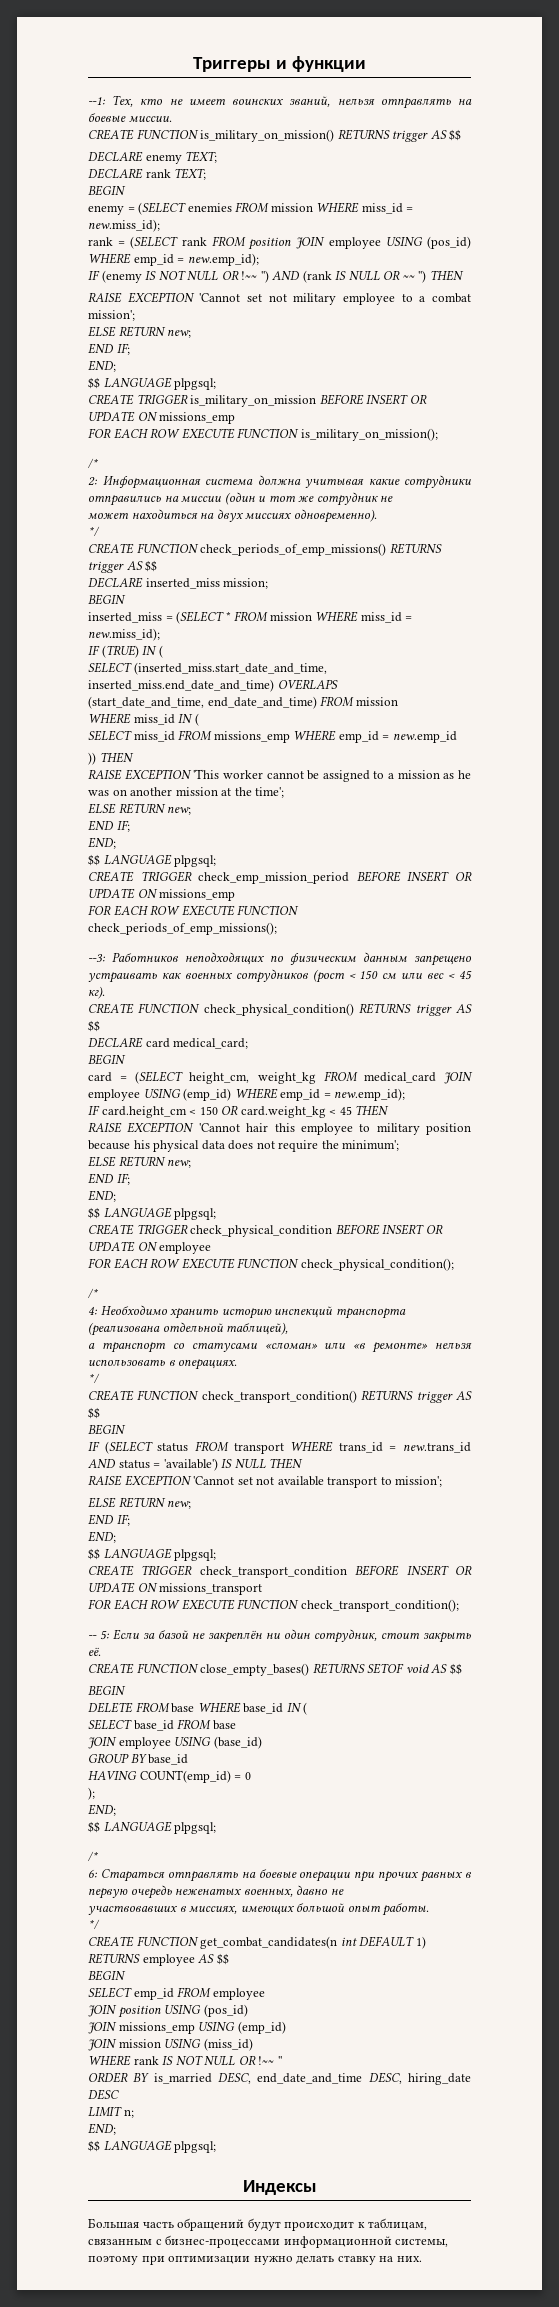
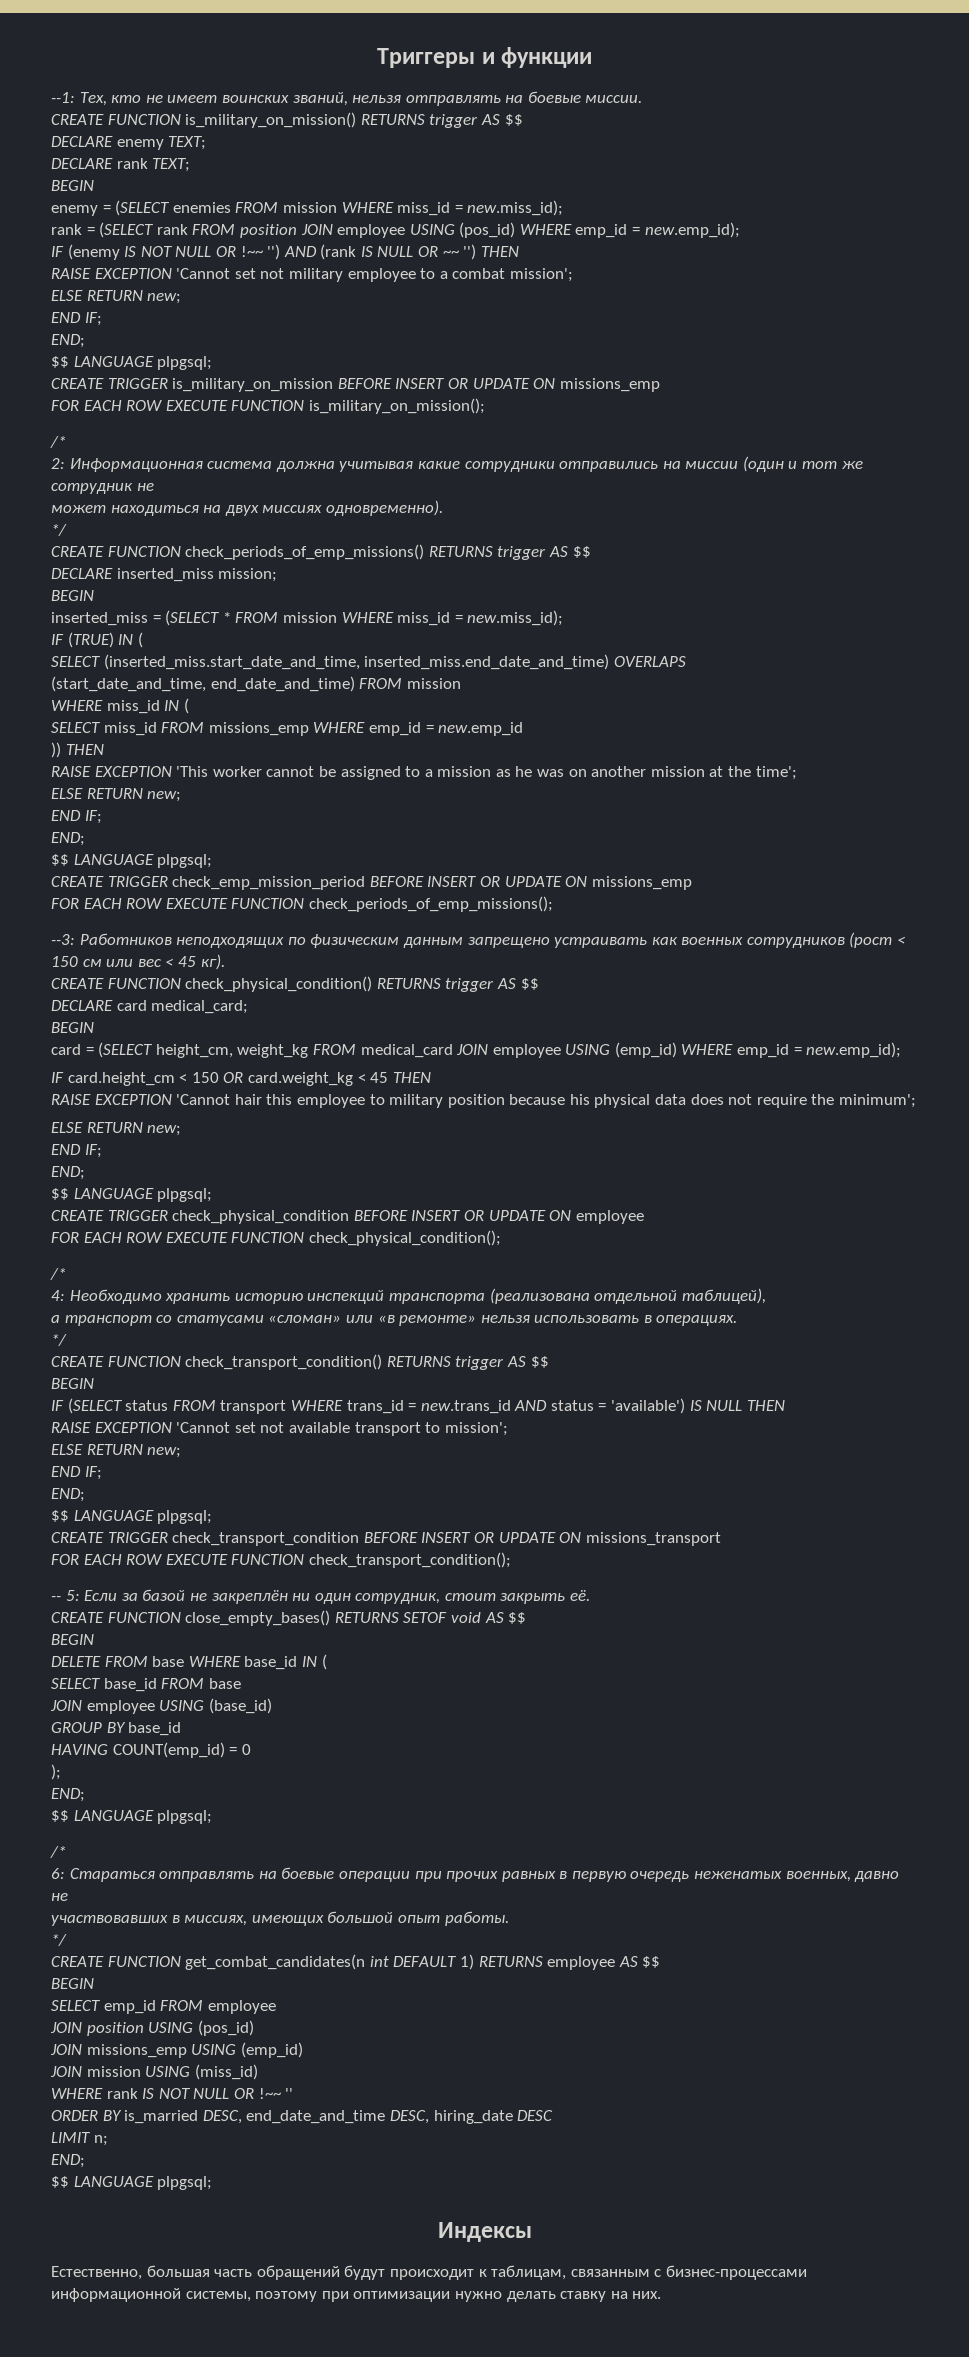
[88,2218,139,2229] Большая -> [51,2265,210,2280] Естественно, большая

